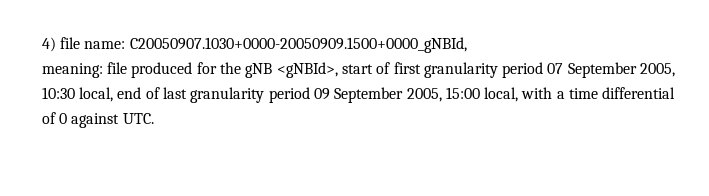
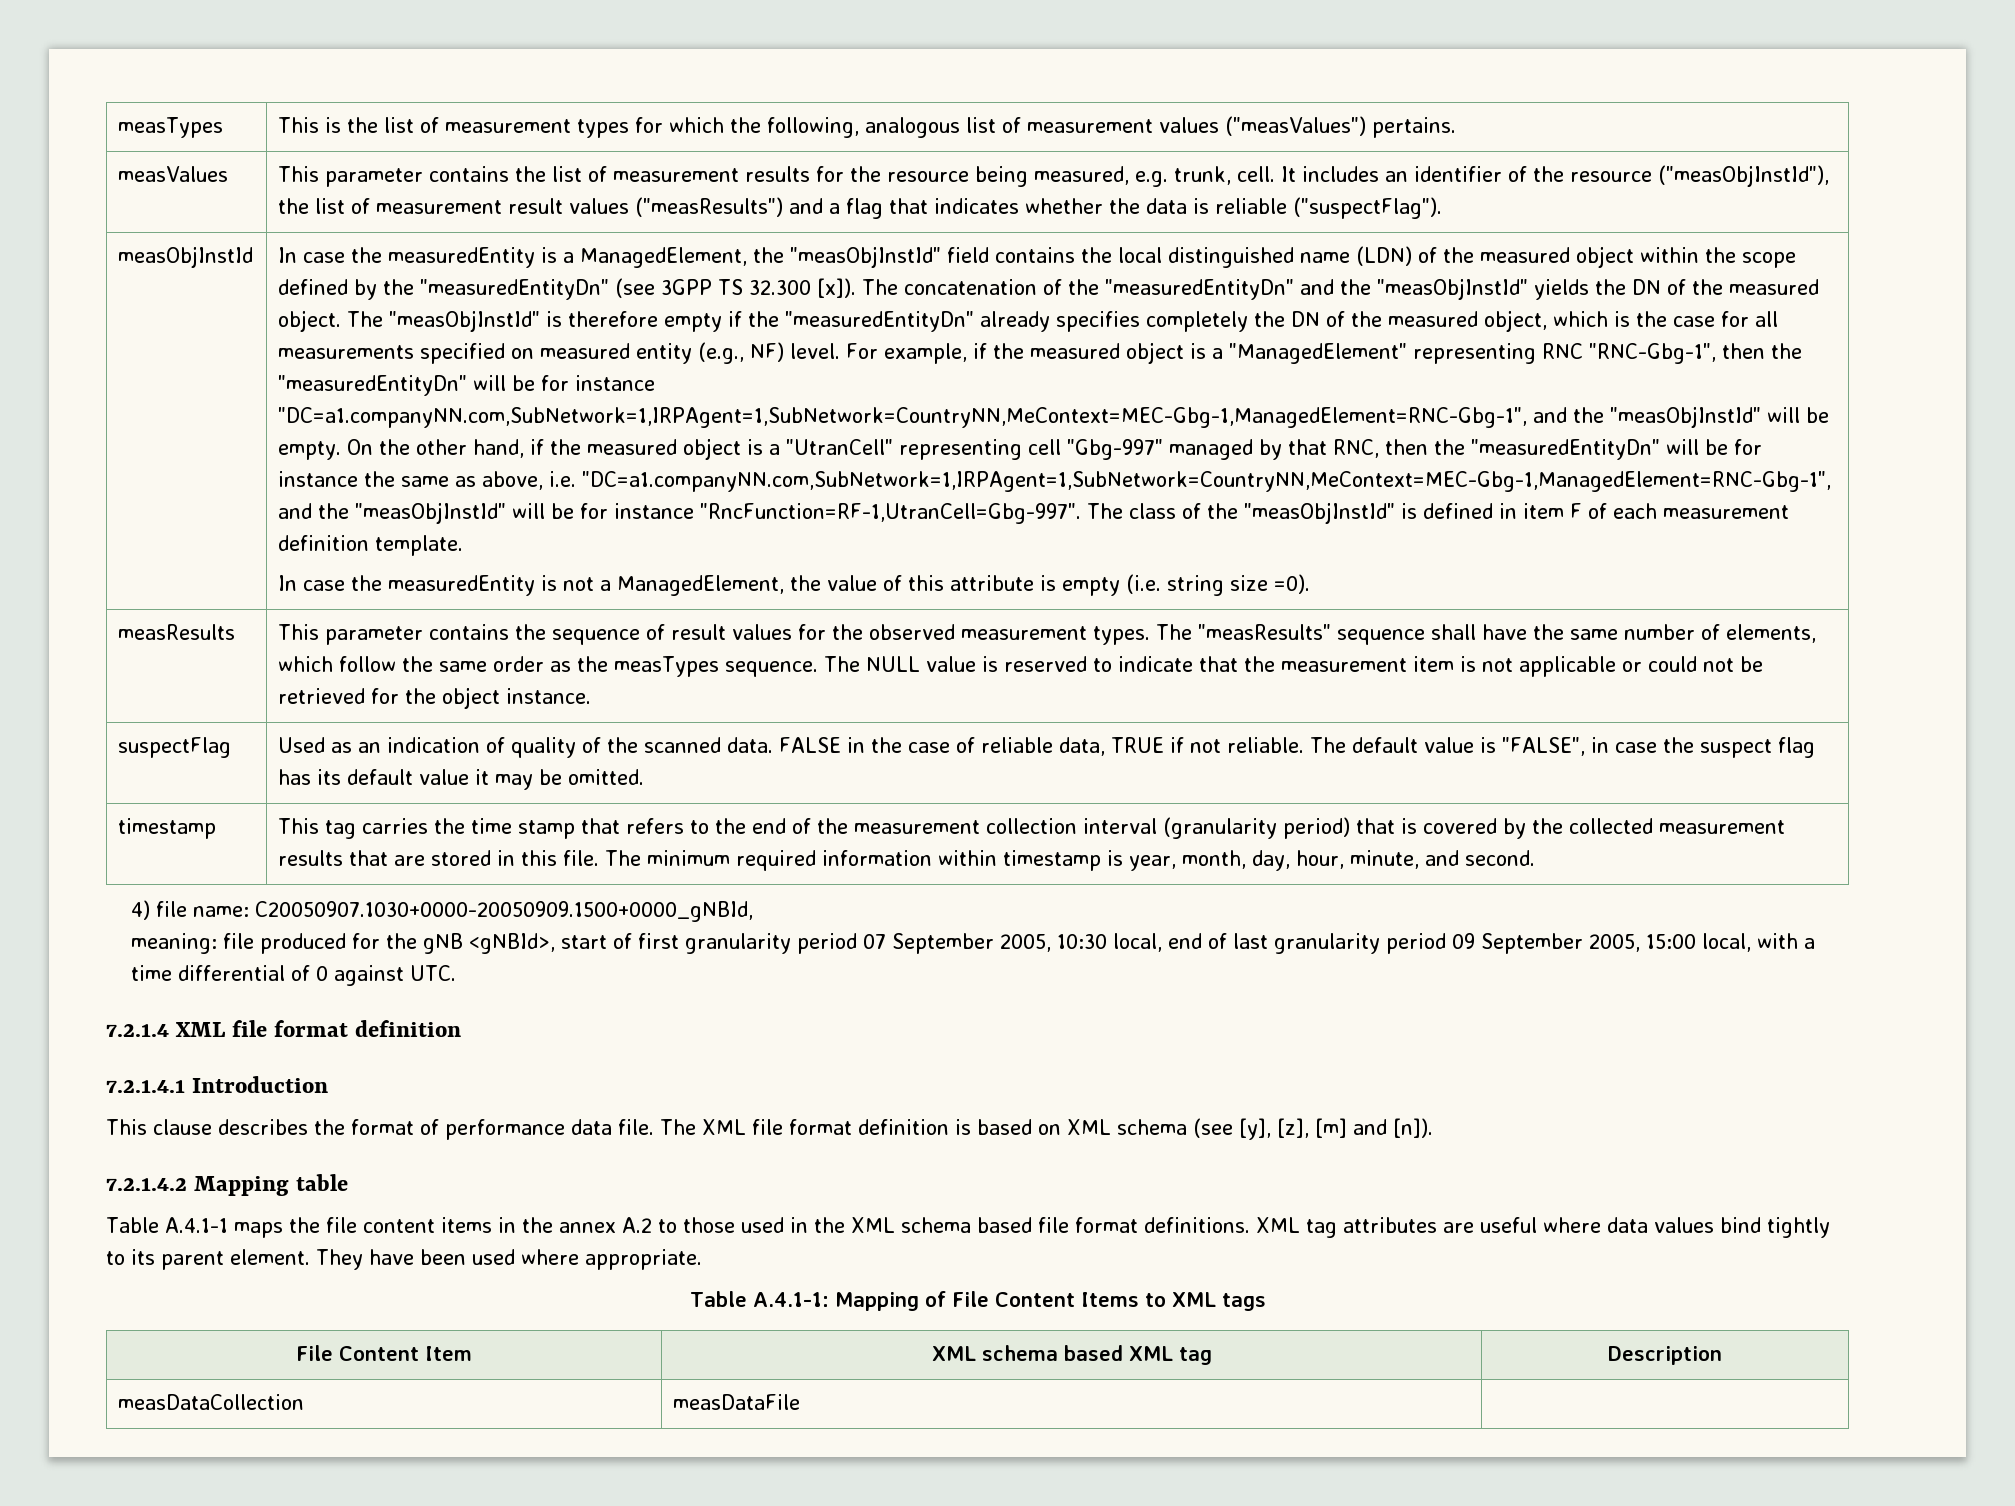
(41, 44) none -> [118,117,224,138] [278,116,1457,138] [118,166,229,182] [278,165,1830,187] [278,197,1443,219] [118,246,254,268] [278,246,1797,268] [278,278,1820,300] [278,310,1779,332] [278,342,1803,364] [278,375,656,396] [278,406,1830,428] [278,438,1763,460] [278,471,1832,492] [278,502,1790,524] [278,535,464,556] [278,574,1311,596] [118,624,236,640] [278,624,1817,645] [278,656,1764,677] [278,687,592,709] [118,737,232,758] [278,737,1816,758] [278,769,645,790] [118,818,217,839] [278,817,1786,839] [278,850,1536,871] measTypes | This is the list of measurement types for which the following, analogous list of measurement values ("measValues") pertains. // measValues | This parameter contains the list of measurement results for the resource being measured, e.g. trunk, cell. It includes an identifier of the resource ("measObjInstId"), the list of measurement result values ("measResults") and a flag that indicates whether the data is reliable ("suspectFlag"). // measObjInstId | In case the measuredEntity is a ManagedElement, the "measObjInstId" field contains the local distinguished name (LDN) of the measured object within the scope defined by the "measuredEntityDn" (see 3GPP TS 32.300 [x]). The concatenation of the "measuredEntityDn" and the "measObjInstId" yields the DN of the measured object. The "measObjInstId" is therefore empty if the "measuredEntityDn" already specifies completely the DN of the measured object, which is the case for all measurements specified on measured entity (e.g., NF) level. For example, if the measured object is a "ManagedElement" representing RNC "RNC-Gbg-1", then the "measuredEntityDn" will be for instance "DC=a1.companyNN.com,SubNetwork=1,IRPAgent=1,SubNetwork=CountryNN,MeContext=MEC-Gbg-1,ManagedElement=RNC-Gbg-1", and the "measObjInstId" will be empty. On the other hand, if the measured object is a "UtranCell" representing cell "Gbg-997" managed by that RNC, then the "measuredEntityDn" will be for instance the same as above, i.e. "DC=a1.companyNN.com,SubNetwork=1,IRPAgent=1,SubNetwork=CountryNN,MeContext=MEC-Gbg-1,ManagedElement=RNC-Gbg-1", and the "measObjInstId" will be for instance "RncFunction=RF-1,UtranCell=Gbg-997". The class of the "measObjInstId" is defined in item F of each measurement definition template. // In case the measuredEntity is not a ManagedElement, the value of this attribute is empty (i.e. string size =0). // measResults | This parameter contains the sequence of result values for the observed measurement types. The "measResults" sequence shall have the same number of elements, which follow the same order as the measTypes sequence. The NULL value is reserved to indicate that the measurement item is not applicable or could not be retrieved for the object instance. // suspectFlag | Used as an indication of quality of the scanned data. FALSE in the case of reliable data, TRUE if not reliable. The default value is "FALSE", in case the suspect flag has its default value it may be omitted. // timestamp | This tag carries the time stamp that refers to the end of the measurement collection interval (granularity period) that is covered by the collected measurement results that are stored in this file. The minimum required information within timestamp is year, month, day, hour, minute, and second. //
(154, 118) none -> [106,1020,462,1037] [106,1076,329,1093] [106,1118,1433,1140] [106,1174,349,1196] [106,1217,1830,1238] [106,1249,702,1270] [689,1291,1266,1311] [296,1345,472,1361] [931,1345,1212,1365] [1608,1346,1722,1365] [118,1394,305,1410] [673,1394,801,1410] // 7.2.1.4 XML file format definition // 7.2.1.4.1 Introduction // This clause describes the format of performance data file. The XML file format definition is based on XML schema (see [y], [z], [m] and [n]). // 7.2.1.4.2 Mapping table // Table A.4.1-1 maps the file content items in the annex A.2 to those used in the XML schema based file format definitions. XML tag attributes are useful where data values bind tightly to its parent element. They have been used where appropriate. // Table A.4.1-1: Mapping of File Content Items to XML tags // File Content Item | XML schema based XML tag | Description // measDataCollection | measDataFile |

